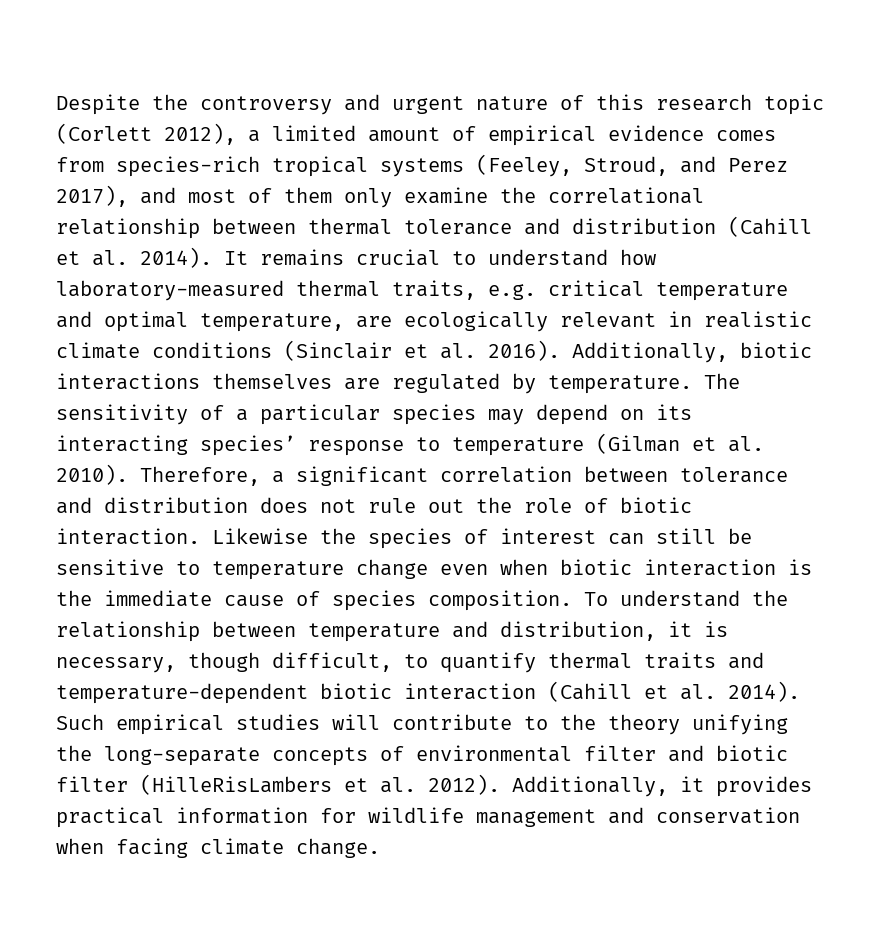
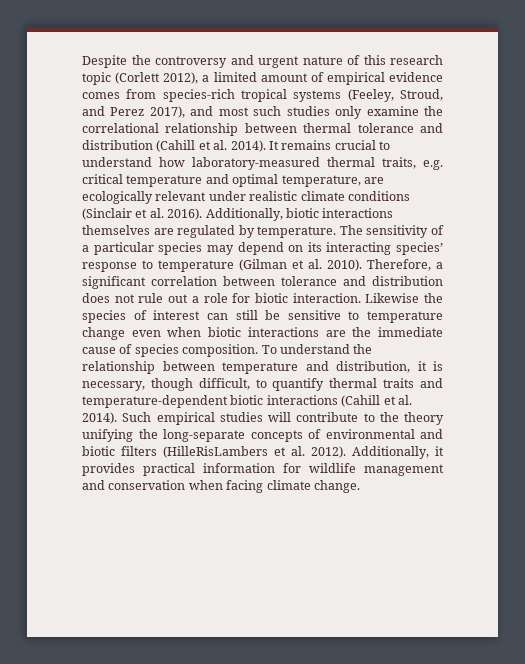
[248,187,332,203] of them -> [253,106,330,116] such studies
[668,311,692,327] in -> [208,191,246,201] under
[476,497,608,513] the role of -> [191,293,251,303] a role for
[644,559,812,576] interaction is -> [247,327,346,337] interactions are
[404,683,536,700] interaction -> [266,395,338,405] interactions
[584,745,656,761] filter -> (415, 434) none
[56,776,128,792] filter -> [121,446,157,456] filters

